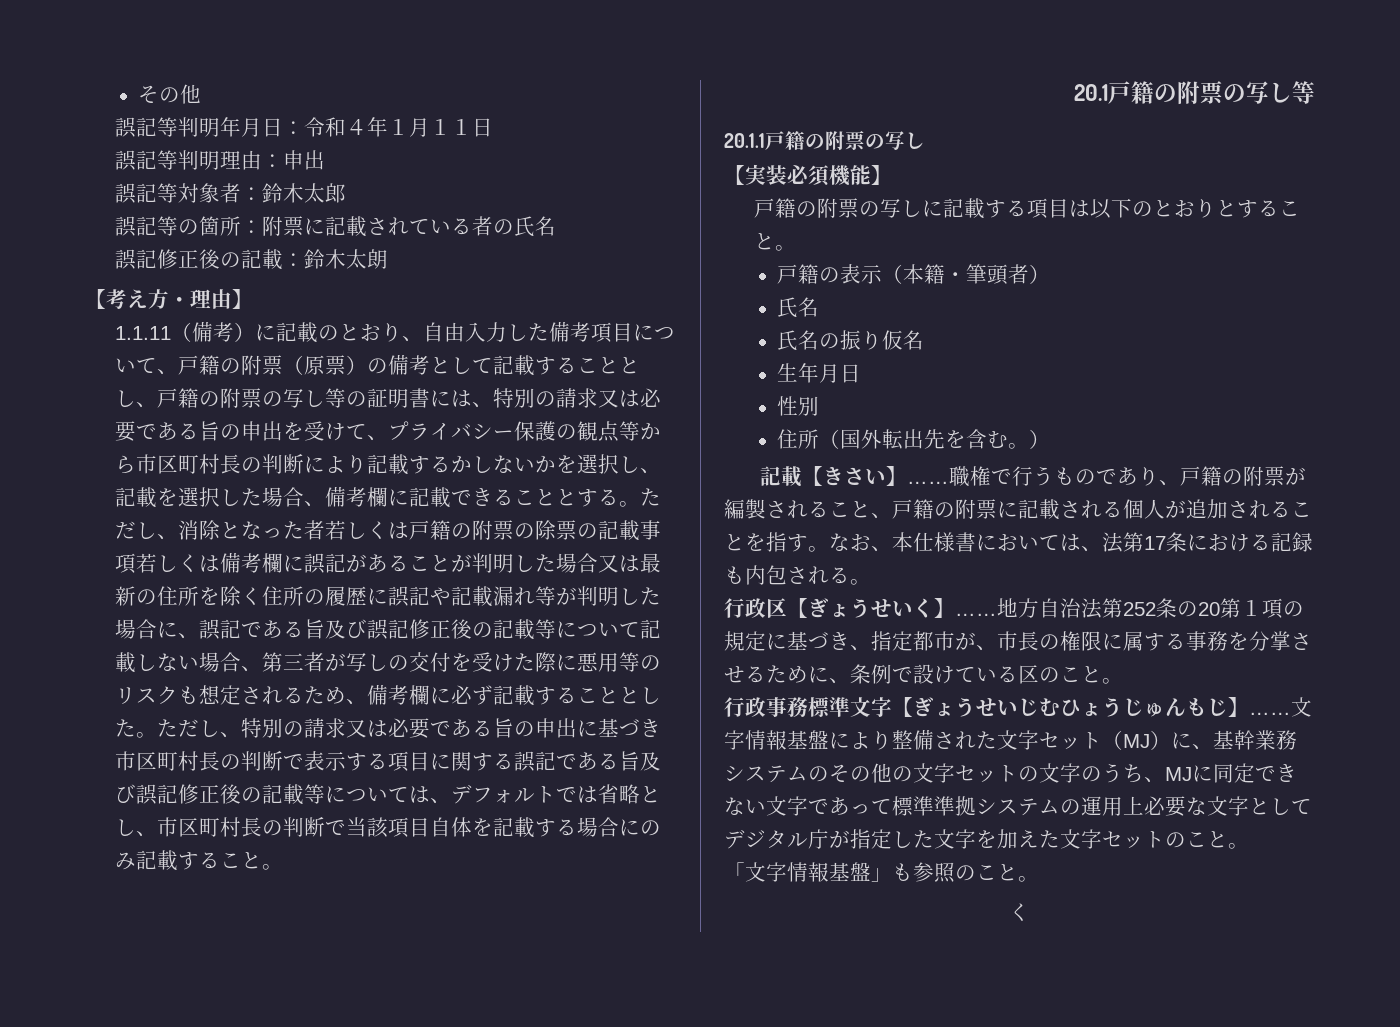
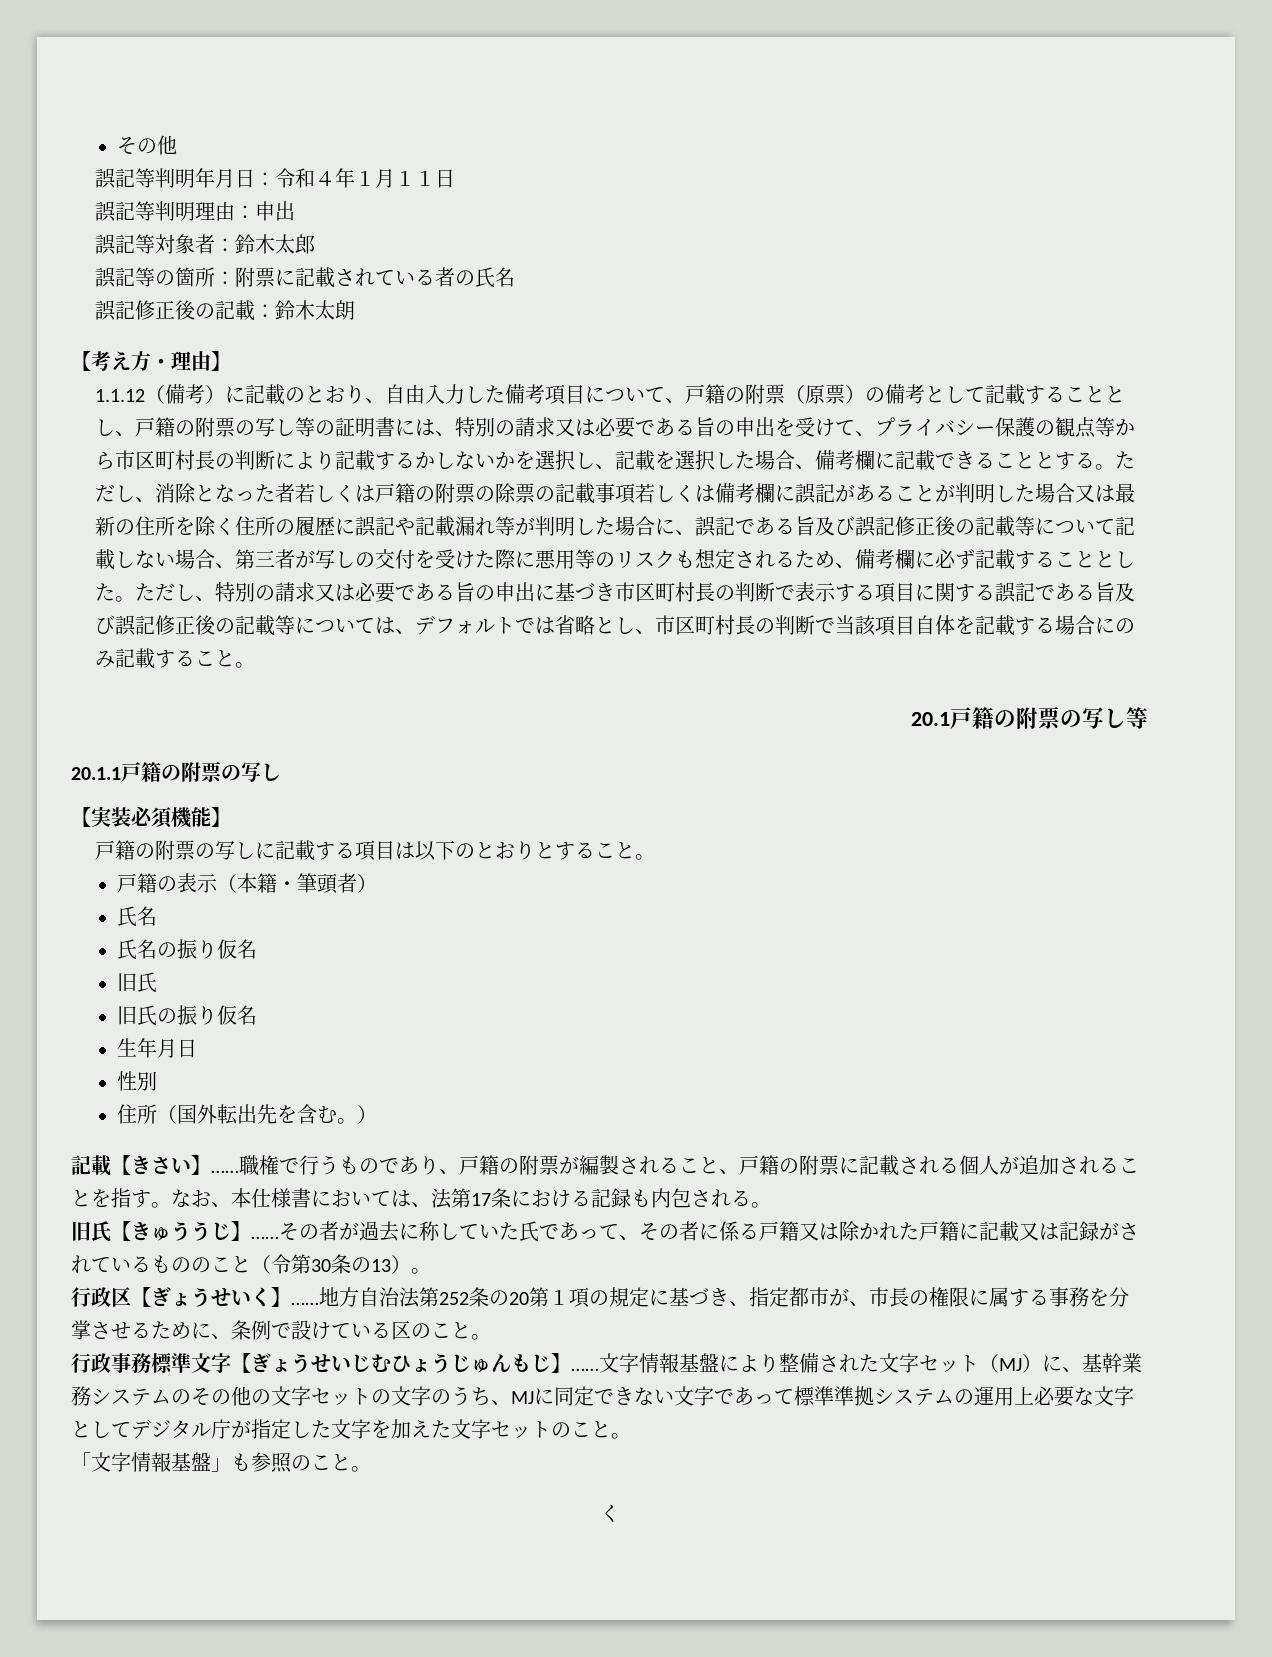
[115,326,172,340] 1.1.11 -> [94,389,145,402] 1.1.12
(924, 340) none -> [116,972,157,993] [116,1005,257,1026] // 旧氏 // 旧氏の振り仮名
(871, 582) none -> [71,1221,1139,1242] [71,1254,431,1274] // 旧氏【きゅううじ】……その者が過去に称していた氏であって、その者に係る戸籍又は除かれた戸籍に記載又は記録がされているもののこと（令第30条の13）。

